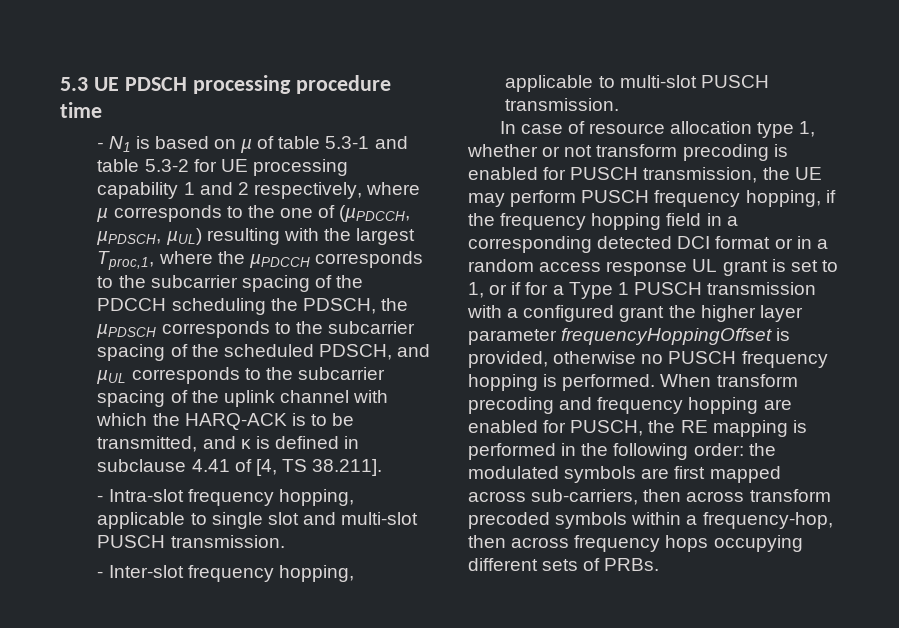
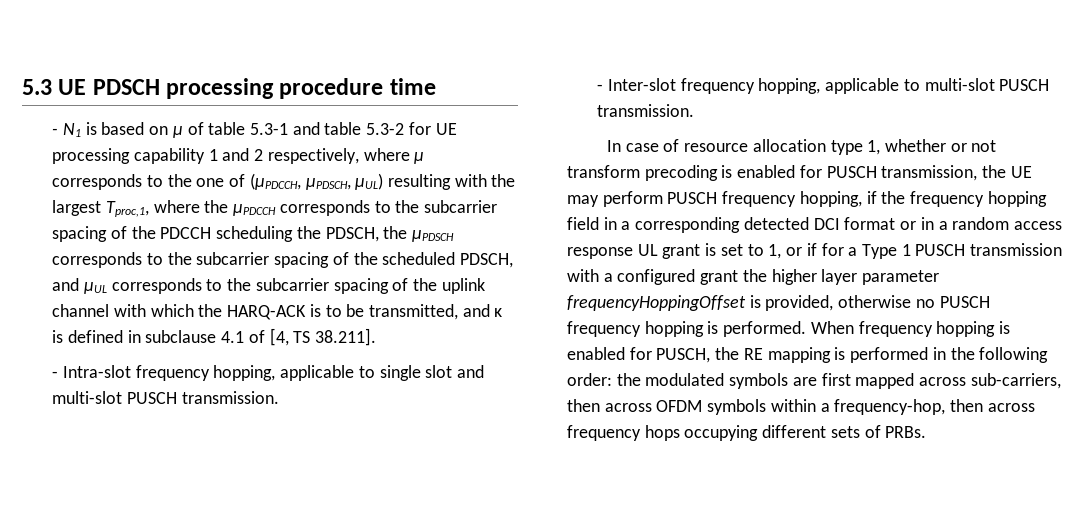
[191,459,230,472] 4.41 -> [221,331,245,343] 4.1
[716,374,798,387] [468,397,792,414] transform precoding and frequency hopping are -> [858,321,1011,337] frequency hopping is
[749,489,831,502] [468,512,550,529] transform precoded -> [656,400,703,412] OFDM

